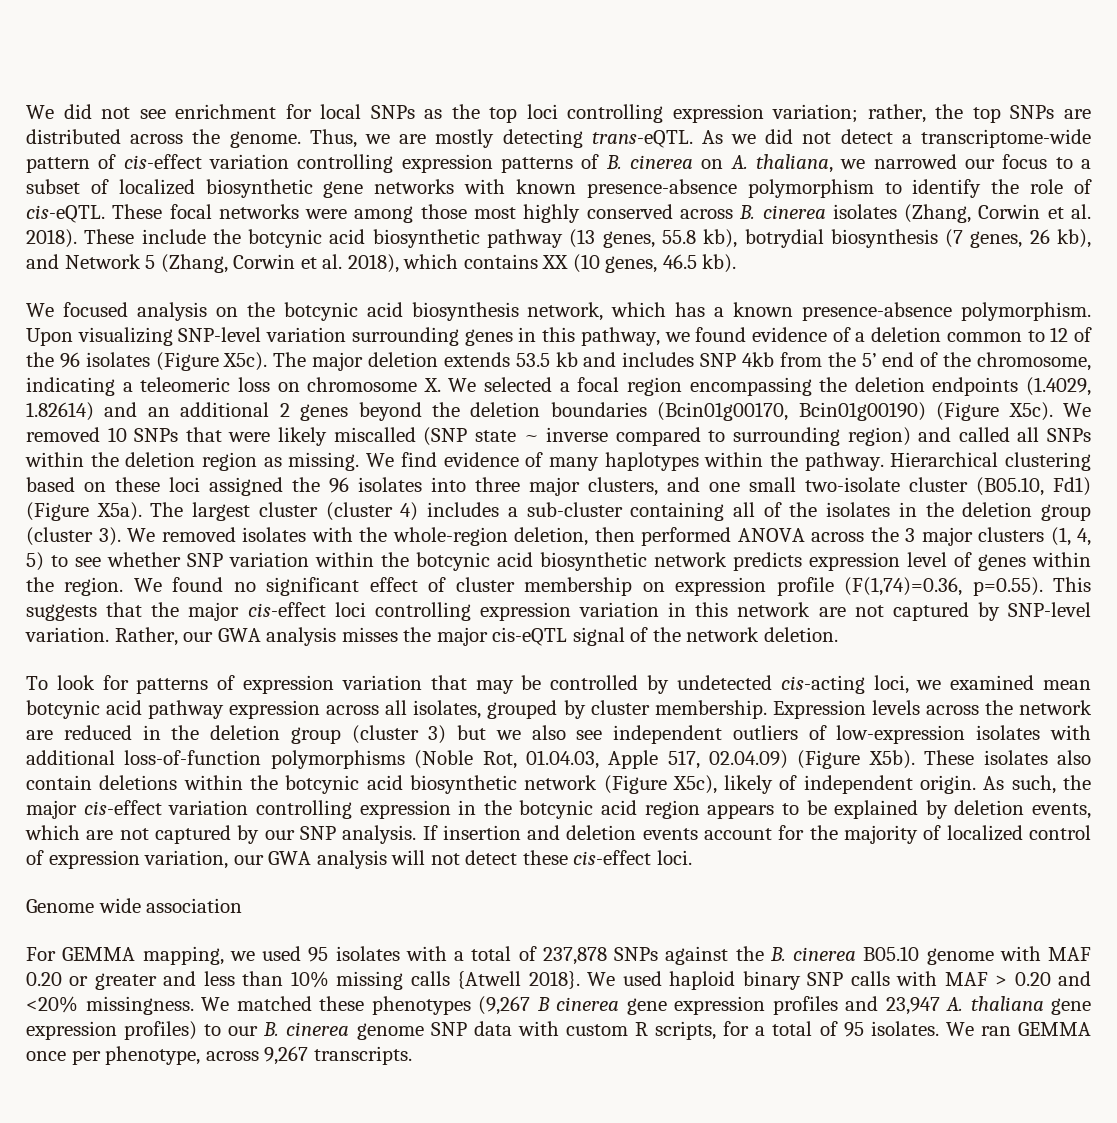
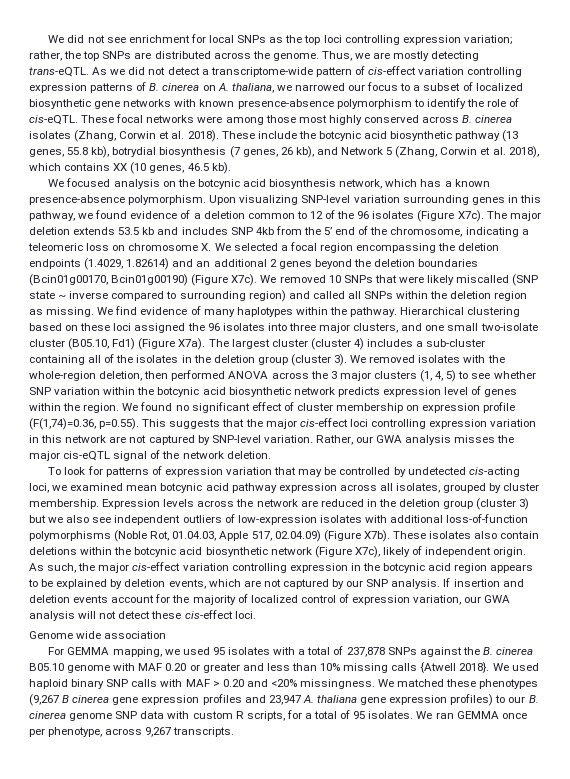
[223,352,268,371] X5c). -> [457,210,484,222] X7c).
[1008,402,1053,421] X5c). -> [231,274,258,286] X7c).
[96,502,142,521] X5a). -> [178,338,206,350] X7a).
[868,750,915,769] X5b). -> [363,530,390,542] X7b).
[672,775,717,794] X5c), -> [354,546,380,558] X7c),

